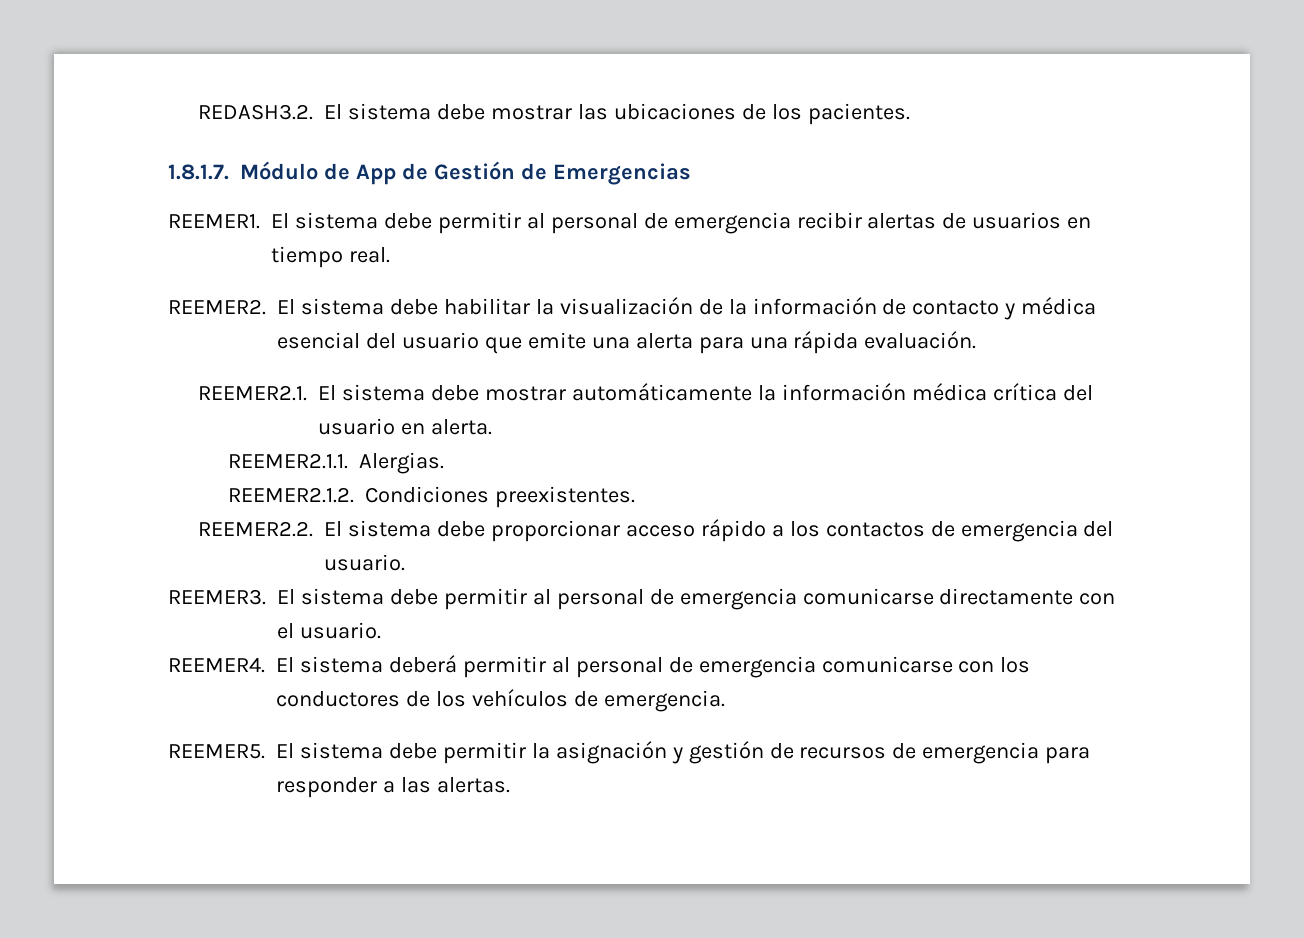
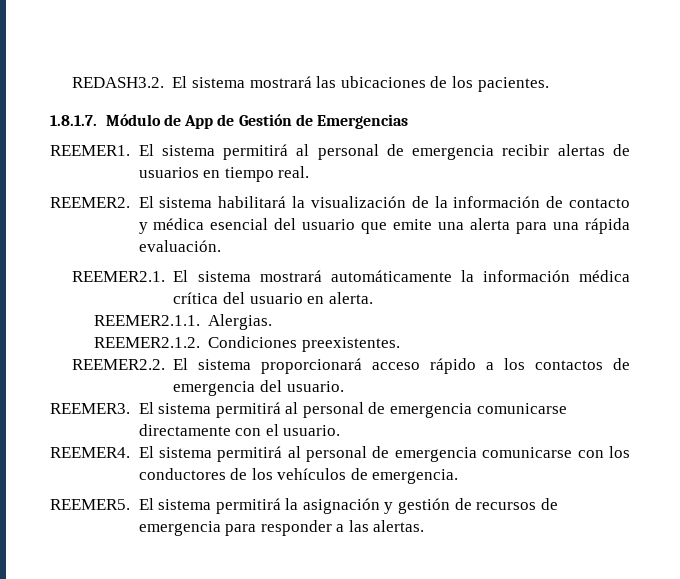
[436,104,572,120] debe mostrar -> [249,76,312,88] mostrará
[383,212,521,234] debe permitir -> [223,144,289,160] permitirá
[389,298,530,315] debe habilitar -> [218,196,287,208] habilitará
[430,385,566,401] debe mostrar -> [259,270,322,282] mostrará
[436,520,620,542] debe proporcionar -> [261,358,363,374] proporcionará
[389,588,527,610] debe permitir -> [215,402,281,418] permitirá
[388,655,546,678] deberá permitir -> [217,446,283,462] permitirá
[388,742,526,764] debe permitir -> [215,498,281,514] permitirá

